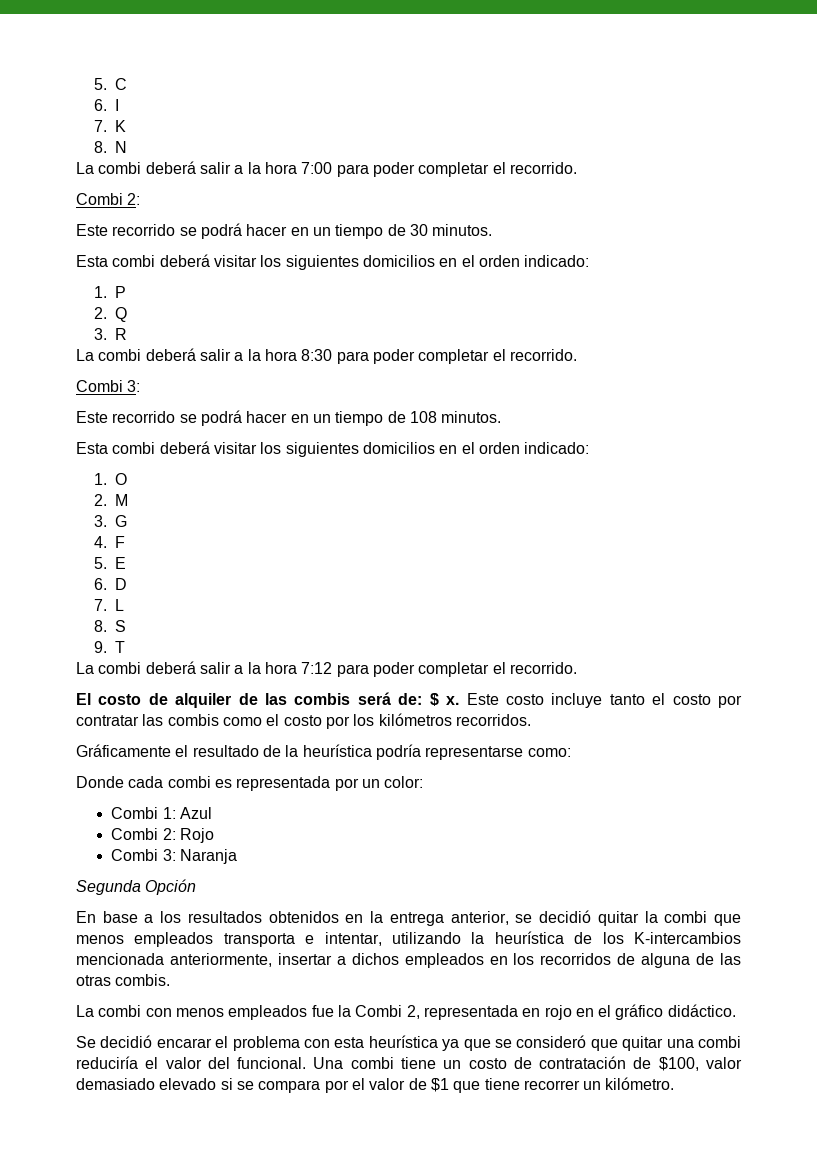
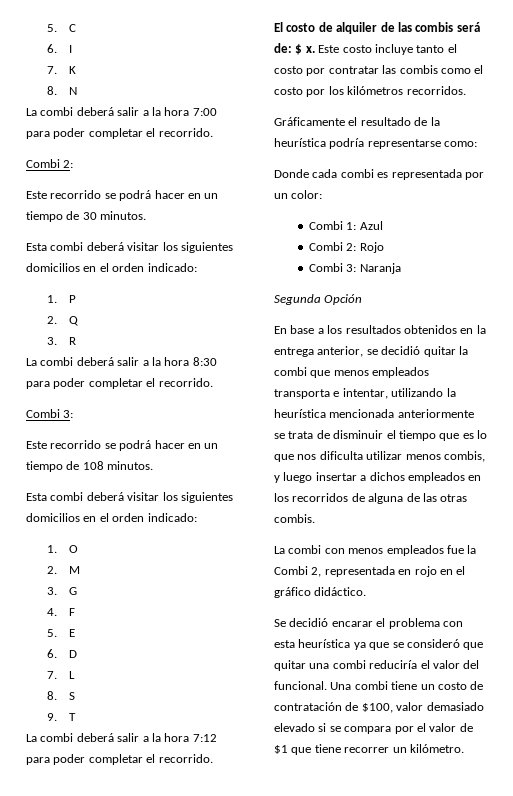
[574,932,742,944] [76,953,272,967] de los K-intercambios mencionada anteriormente, -> [329,409,474,418] [274,430,487,441] [274,451,485,462] [274,472,313,483] mencionada anteriormente se trata de disminuir el tiempo que es lo que nos dificulta utilizar menos combis, y luego

